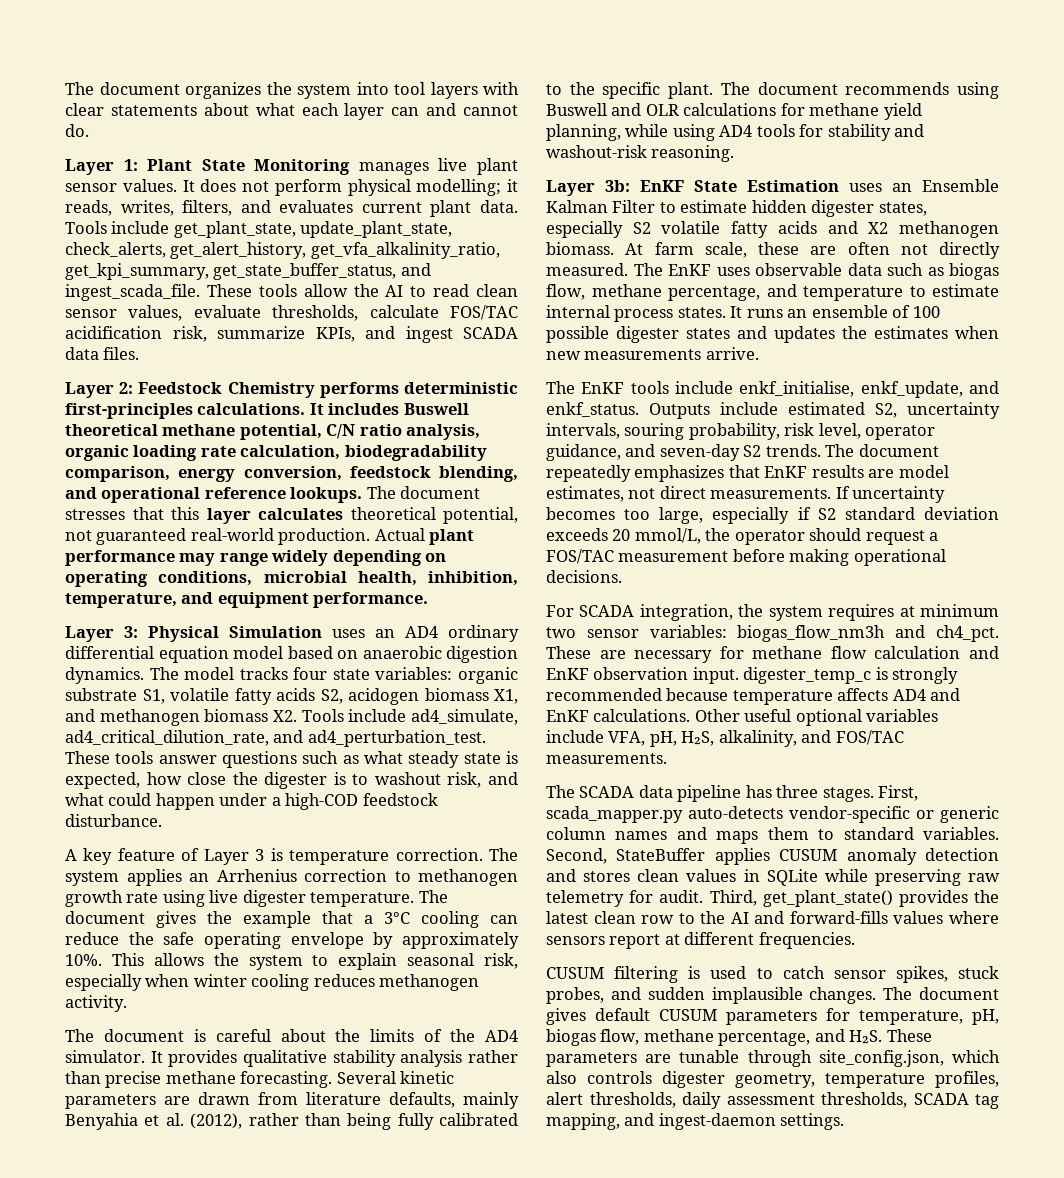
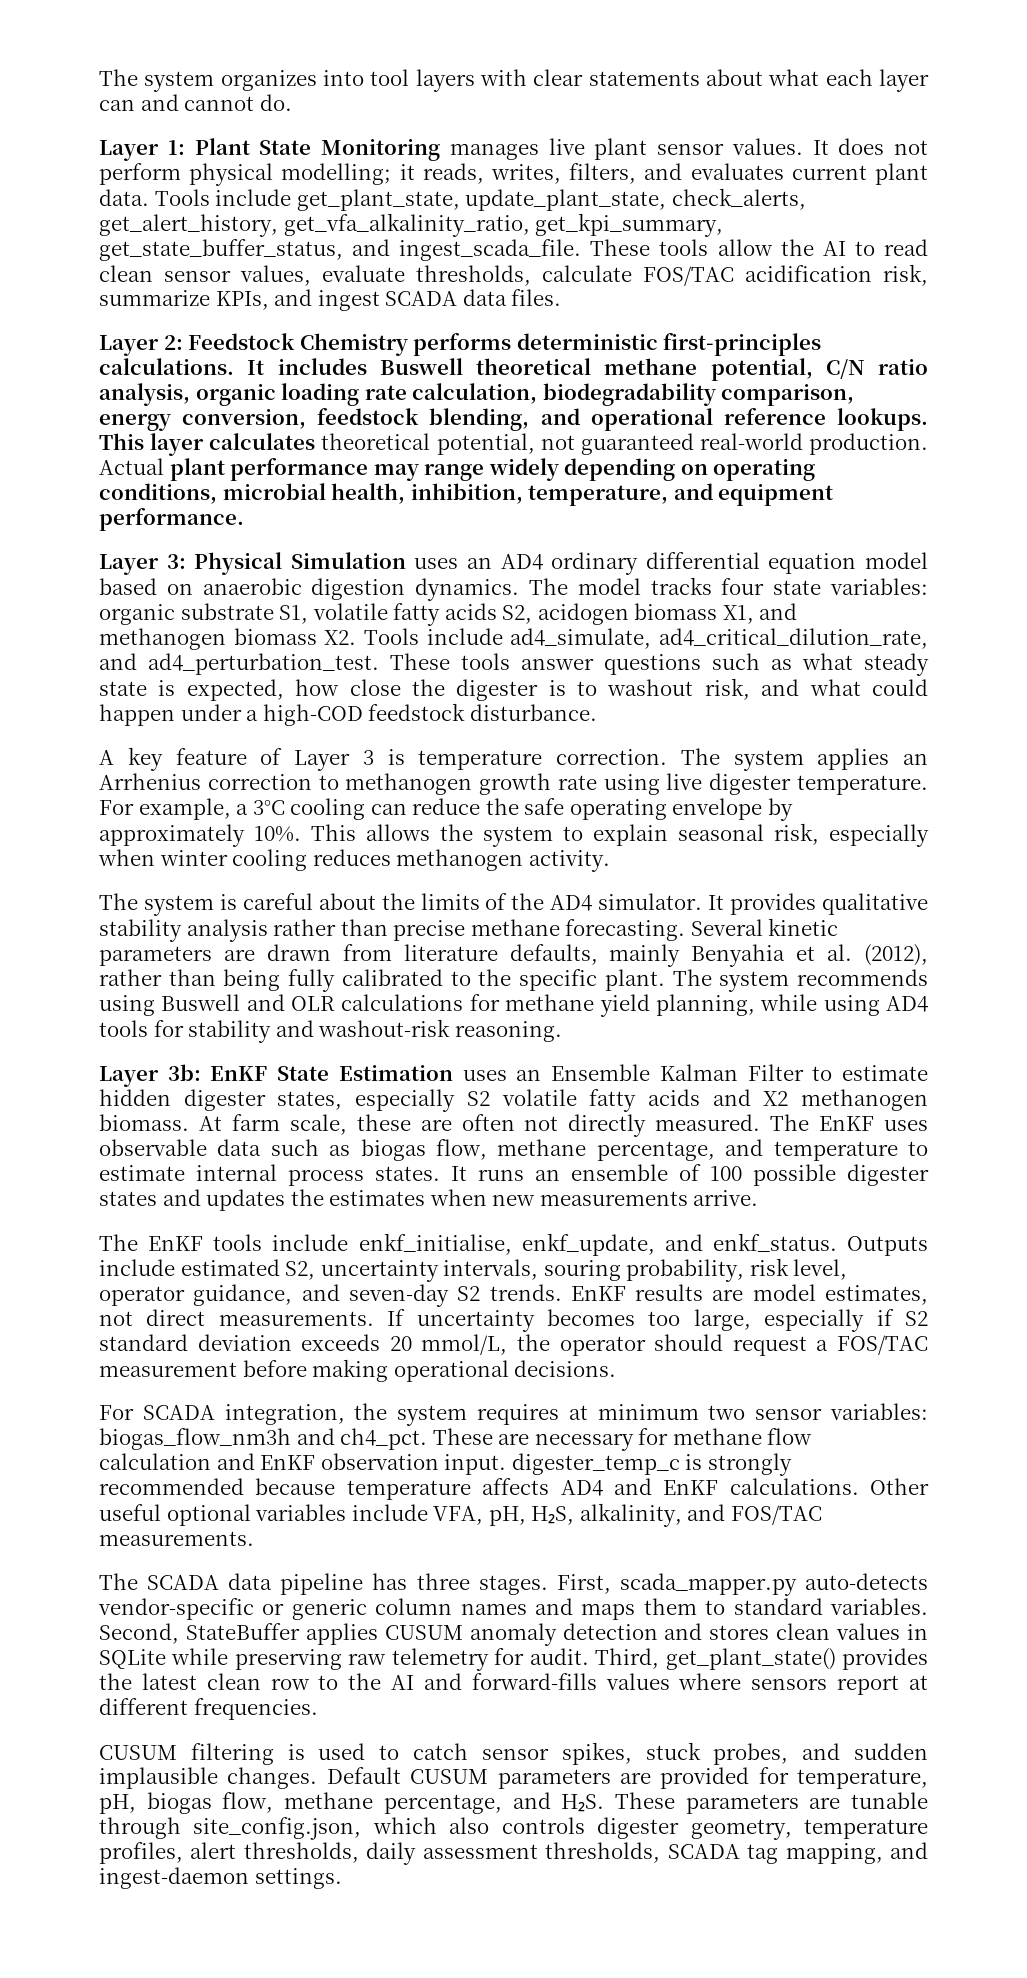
[65,82,351,99] The document organizes the system -> [99,69,317,92] The system organizes
[366,486,481,499] [65,507,199,520] The document stresses that this -> [99,433,144,450] This
[418,890,448,903] [65,911,353,928] The document gives the example that -> [99,798,231,820] For example,
[103,1029,184,1042] document -> [143,895,214,916] system
[757,82,838,95] document -> [719,971,790,992] system
[825,444,939,457] [546,465,760,482] The document repeatedly emphasizes that -> (562, 1292) none
[883,987,999,1000] [546,1008,817,1025] The document gives default CUSUM parameters -> [326,1767,750,1789] Default CUSUM parameters are provided

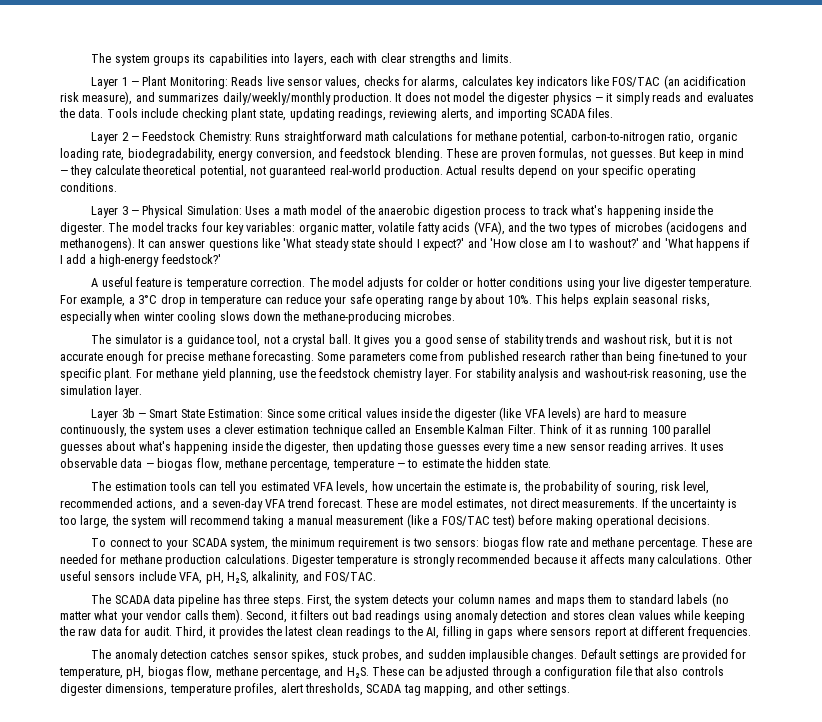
[99,69,929,92] [99,94,292,111] [99,138,928,161] [99,163,929,186] [99,188,806,211] [99,213,724,237] [99,239,928,261] [99,264,928,286] [99,289,562,311] [99,333,822,356] [99,358,928,381] [99,383,855,406] [99,408,928,431] [99,433,316,456] The system organizes into tool layers with clear statements about what each layer can and cannot do. // Layer 1: Plant State Monitoring manages live plant sensor values. It does not perform physical modelling; it reads, writes, filters, and evaluates current plant data. Tools include get_plant_state, update_plant_state, check_alerts, get_alert_history, get_vfa_alkalinity_ratio, get_kpi_summary, get_state_buffer_status, and ingest_scada_file. These tools allow the AI to read clean sensor values, evaluate thresholds, calculate FOS/TAC acidification risk, summarize KPIs, and ingest SCADA data files. // Layer 2: Feedstock Chemistry performs deterministic first-principles calculations. It includes Buswell theoretical methane potential, C/N ratio analysis, organic loading rate calculation, biodegradability comparison, energy conversion, feedstock blending, and operational reference lookups. This layer calculates -> [91,53,512,66] [91,75,747,89] [60,91,754,105] [59,108,614,121] [91,131,737,144] [60,148,745,161] [60,165,140,178] The system groups its capabilities into layers, each with clear strengths and limits. // Layer 1 — Plant Monitoring: Reads live sensor values, checks for alarms, calculates key indicators like FOS/TAC (an acidification risk measure), and summarizes daily/weekly/monthly production. It does not model the digester physics — it simply reads and evaluates the data. Tools include checking plant state, updating readings, reviewing alerts, and importing SCADA files. // Layer 2 — Feedstock Chemistry: Runs straightforward math calculations for methane potential, carbon-to-nitrogen ratio, organic loading rate, biodegradability, energy conversion, and feedstock blending. These are proven formulas, not guesses. But keep in mind — they calculate
[169,458,816,481] [99,483,834,506] [99,508,244,531] [99,552,929,575] [99,578,520,601] plant performance may range widely depending on operating conditions, microbial health, inhibition, temperature, and equipment performance. // Layer 3: Physical Simulation uses an AD4 ordinary differential equation model based on anaerobic digestion dynamics. -> [480,165,696,178] [60,182,117,192] [91,205,714,218] [60,222,105,235] results depend on your specific operating conditions. // Layer 3 — Physical Simulation: Uses a math model of the anaerobic digestion process to track what's happening inside the digester.
[773,580,822,595] state -> [225,222,244,235] key
[180,603,798,626] [99,628,928,650] [99,653,929,676] [99,678,928,701] [99,703,597,726] [99,747,928,771] [99,773,660,795] substrate S1, volatile fatty acids S2, acidogen biomass X1, and methanogen biomass X2. Tools include ad4_simulate, ad4_critical_dilution_rate, and ad4_perturbation_test. These tools answer questions such as what steady state is expected, how close the digester is to washout risk, and what could happen under a high-COD feedstock disturbance. // A key feature of Layer 3 is temperature correction. The system applies an Arrhenius correction to methanogen growth rate using -> [341,221,747,235] [60,237,751,251] [60,254,221,267] [91,277,620,290] matter, volatile fatty acids (VFA), and the two types of microbes (acidogens and methanogens). It can answer questions like 'What steady state should I expect?' and 'How close am I to washout?' and 'What happens if I add a high-energy feedstock?' // A useful feature is temperature correction. The model adjusts for colder or hotter conditions using your
[290,798,366,820] cooling -> [160,294,262,307] drop in temperature
[485,798,519,815] the -> [324,296,347,307] your
[672,798,793,821] [99,824,583,847] envelope by approximately 10%. This allows the system to -> [427,294,590,307] range by about 10%. This helps
[774,823,819,845] risk, -> [681,294,710,307] risks,
[312,849,610,872] [99,893,928,916] [99,918,839,942] [99,944,928,967] [99,969,929,992] [99,994,929,1017] [99,1019,562,1043] [99,1064,929,1087] [99,1089,929,1112] [99,1114,875,1137] reduces methanogen activity. // The system is careful about the limits of the AD4 simulator. It provides qualitative stability analysis rather than precise methane forecasting. Several kinetic parameters are drawn from literature defaults, mainly Benyahia et al. (2012), rather than being fully calibrated to the specific plant. The system recommends using Buswell and OLR calculations for methane yield planning, while using AD4 tools for stability and washout-risk reasoning. // Layer 3b: EnKF State Estimation uses an Ensemble Kalman Filter to estimate hidden digester states, especially S2 volatile fatty acids and X2 methanogen biomass. At farm scale, these are often not directly measured. The EnKF -> [219,311,455,324] [91,334,732,347] [60,351,748,364] [60,368,746,381] [60,385,143,398] [91,407,687,421] [60,424,712,437] [60,441,697,454] slows down the methane-producing microbes. // The simulator is a guidance tool, not a crystal ball. It gives you a good sense of stability trends and washout risk, but it is not accurate enough for precise methane forecasting. Some parameters come from published research rather than being fine-tuned to your specific plant. For methane yield planning, use the feedstock chemistry layer. For stability analysis and washout-risk reasoning, use the simulation layer. // Layer 3b — Smart State Estimation: Since some critical values inside the digester (like VFA levels) are hard to measure continuously, the system uses a clever estimation technique called an Ensemble Kalman Filter. Think of it as running 100 parallel guesses about what's happening inside the digester, then updating those guesses every time a new sensor reading arrives. It
[270,1139,928,1161] [99,1164,929,1186] [99,1189,759,1211] [99,1233,928,1256] [99,1258,848,1282] [99,1284,704,1307] such as biogas flow, methane percentage, and temperature to estimate internal process states. It runs an ensemble of 100 possible digester states and updates the estimates when new measurements arrive. // The EnKF tools include enkf_initialise, enkf_update, and enkf_status. Outputs include estimated S2, uncertainty intervals, souring probability, risk level, operator guidance, and seven-day S2 trends. EnKF results -> [145,458,551,471] [91,481,710,494] [60,498,398,511] — biogas flow, methane percentage, temperature — to estimate the hidden state. // The estimation tools can tell you estimated VFA levels, how uncertain the estimate is, the probability of souring, risk level, recommended actions, and a seven-day VFA trend forecast. These
[416,1309,928,1332] [99,1334,807,1356] uncertainty becomes too large, especially if S2 standard deviation exceeds 20 mmol/L, the operator should request -> [651,498,737,511] [59,514,429,528] the uncertainty is too large, the system will recommend taking a manual measurement (like
[99,1362,237,1377] measurement -> [491,514,515,528] test)
[99,1403,928,1426] [99,1428,813,1451] [99,1453,792,1476] [99,1478,719,1500] For SCADA integration, the system requires at minimum two sensor variables: biogas_flow_nm3h and ch4_pct. These are necessary for methane flow calculation and EnKF observation input. digester_temp_c is strongly recommended because temperature affects AD4 and EnKF -> [91,537,753,550] [60,554,655,567] To connect to your SCADA system, the minimum requirement is two sensors: biogas flow rate and methane percentage. These are needed for methane production calculations. Digester temperature is strongly recommended because it affects many
[166,1504,347,1526] optional variables -> [94,573,136,581] sensors
[730,1505,822,1525] [99,1531,254,1546] FOS/TAC measurements. -> [325,572,376,582] FOS/TAC.
[478,1573,929,1596] [98,1598,367,1620] stages. First, scada_mapper.py auto-detects vendor-specific or generic -> [272,594,455,607] steps. First, the system detects your
[829,1598,928,1615] [99,1623,463,1645] variables. Second, StateBuffer applies CUSUM -> [677,593,729,607] [60,609,452,623] labels (no matter what your vendor calls them). Second, it filters out bad readings using
[906,1624,928,1640] [99,1648,489,1671] in SQLite while preserving raw telemetry -> [674,610,745,623] [59,626,122,636] while keeping the raw data
[665,1648,836,1670] get_plant_state() -> [209,627,216,636] it
[270,1673,670,1690] row to the AI and forward-fills values -> [346,626,514,639] readings to the AI, filling in gaps
[99,1743,469,1765] CUSUM filtering is used to catch -> [91,649,250,662] The anomaly detection catches
[410,1769,611,1789] CUSUM parameters -> [619,650,660,662] settings
[685,1792,929,1814] [99,1817,437,1840] parameters are tunable through site_config.json, which -> [407,666,653,679] can be adjusted through a configuration file that
[690,1819,792,1840] geometry, -> [105,683,168,696] dimensions,
[366,1842,661,1865] daily assessment thresholds, -> (363, 689) none
[99,1867,249,1889] ingest-daemon -> [497,683,524,693] other

